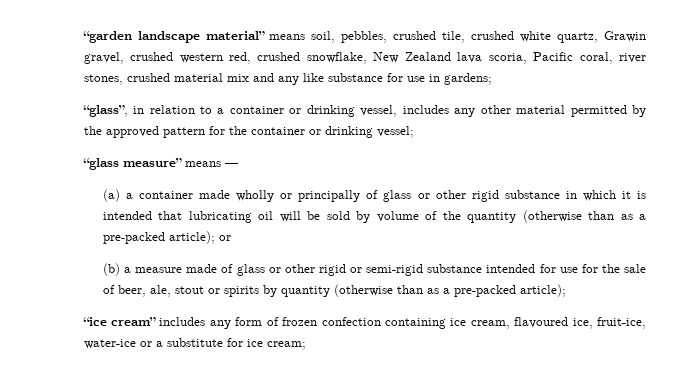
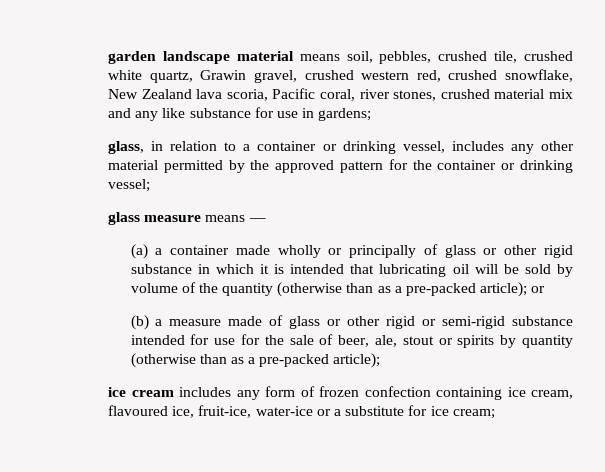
[82,31,265,43] “garden landscape material” -> [108,51,294,64] garden landscape material
[82,105,128,117] “glass”, -> [108,141,145,154] glass,
[82,158,182,170] “glass measure” -> [108,212,202,225] glass measure
[82,317,157,326] “ice cream” -> [108,387,174,397] ice cream

